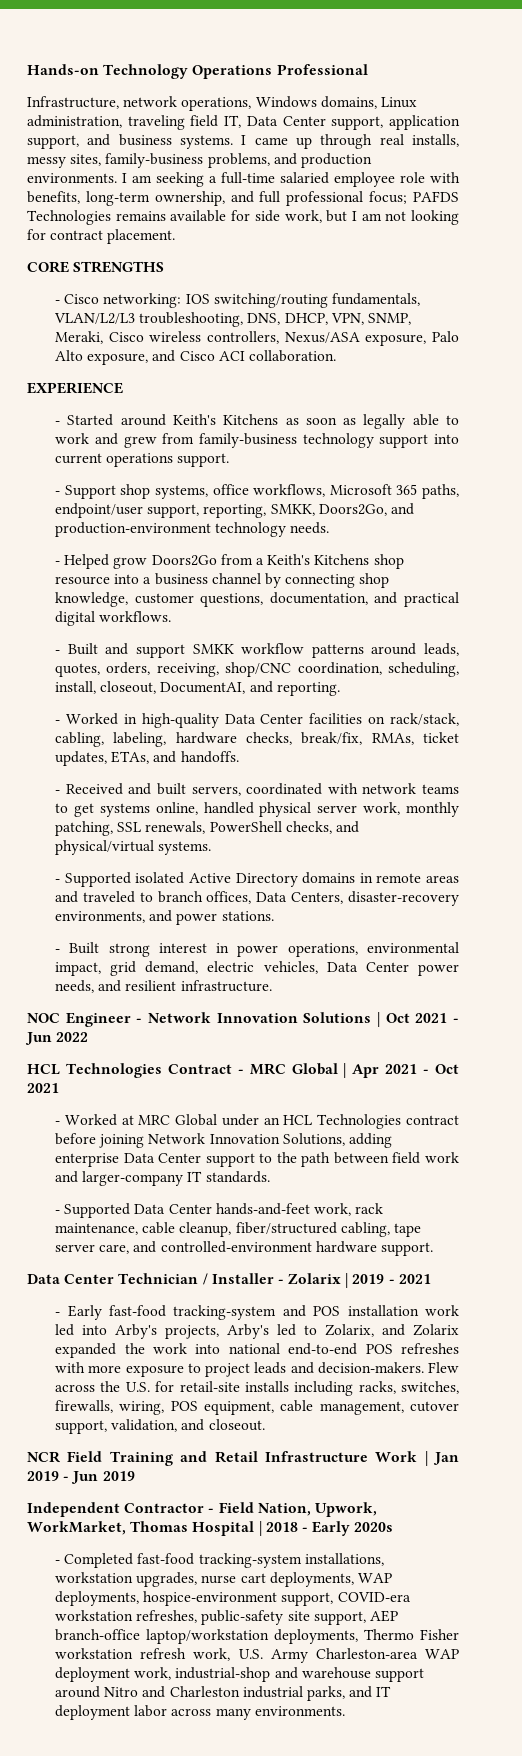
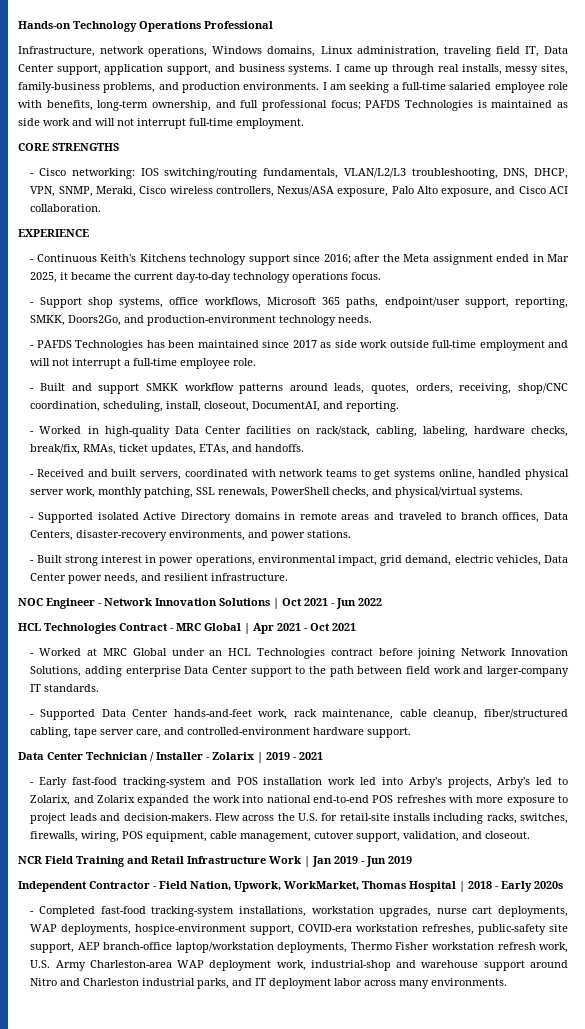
[115,210,459,225] [27,229,176,244] remains available for side work, but I am not looking for contract placement. -> [477,100,569,108] [18,118,304,129] is maintained as side work and will not interrupt full-time employment.
[67,414,459,429] [55,433,460,448] [55,453,230,467] Started around Keith's Kitchens as soon as legally able to work and grew from family-business technology support into current operations support. -> [36,254,569,265] [30,272,382,283] Continuous Keith's Kitchens technology support since 2016; after the Meta assignment ended in Mar 2025, it became the current day-to-day technology operations focus.
[64,554,404,569] [55,573,390,588] [55,592,459,607] [55,611,172,626] Helped grow Doors2Go from a Keith's Kitchens shop resource into a business channel by connecting shop knowledge, customer questions, documentation, and practical digital workflows. -> [36,340,568,351] [30,358,257,369] PAFDS Technologies has been maintained since 2017 as side work outside full-time employment and will not interrupt a full-time employee role.

